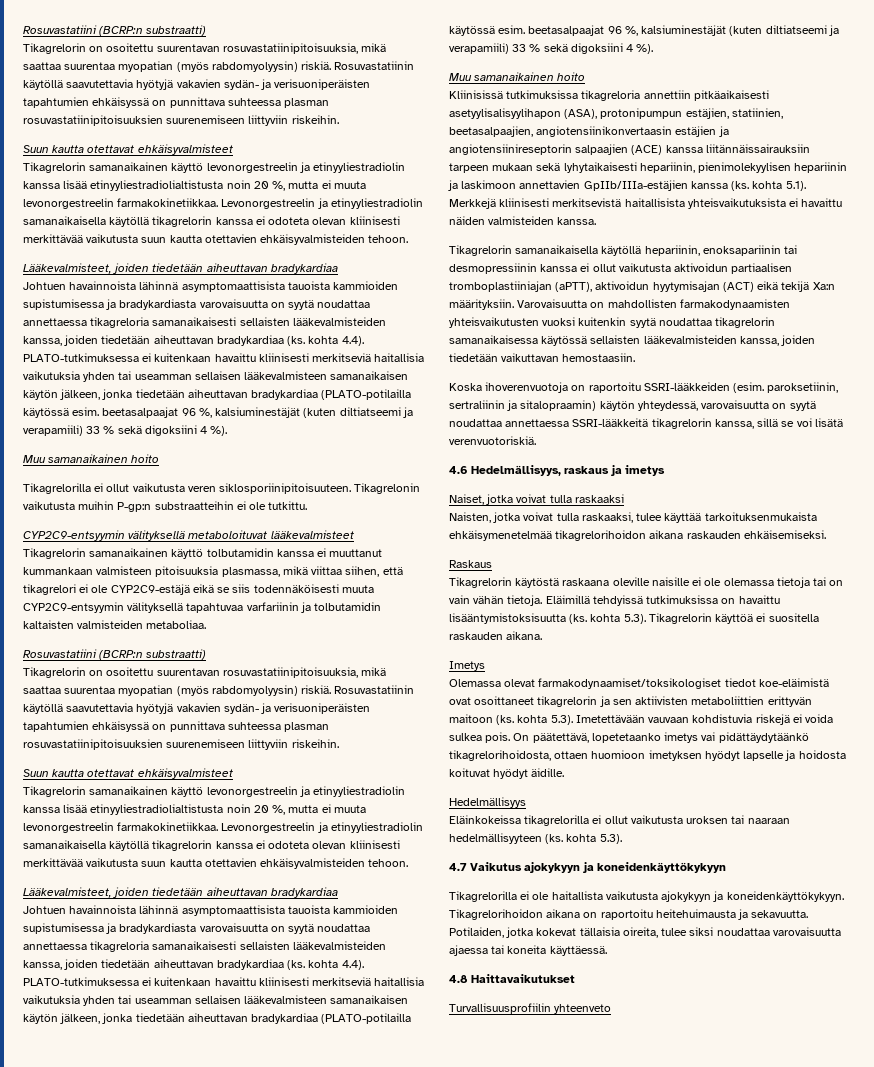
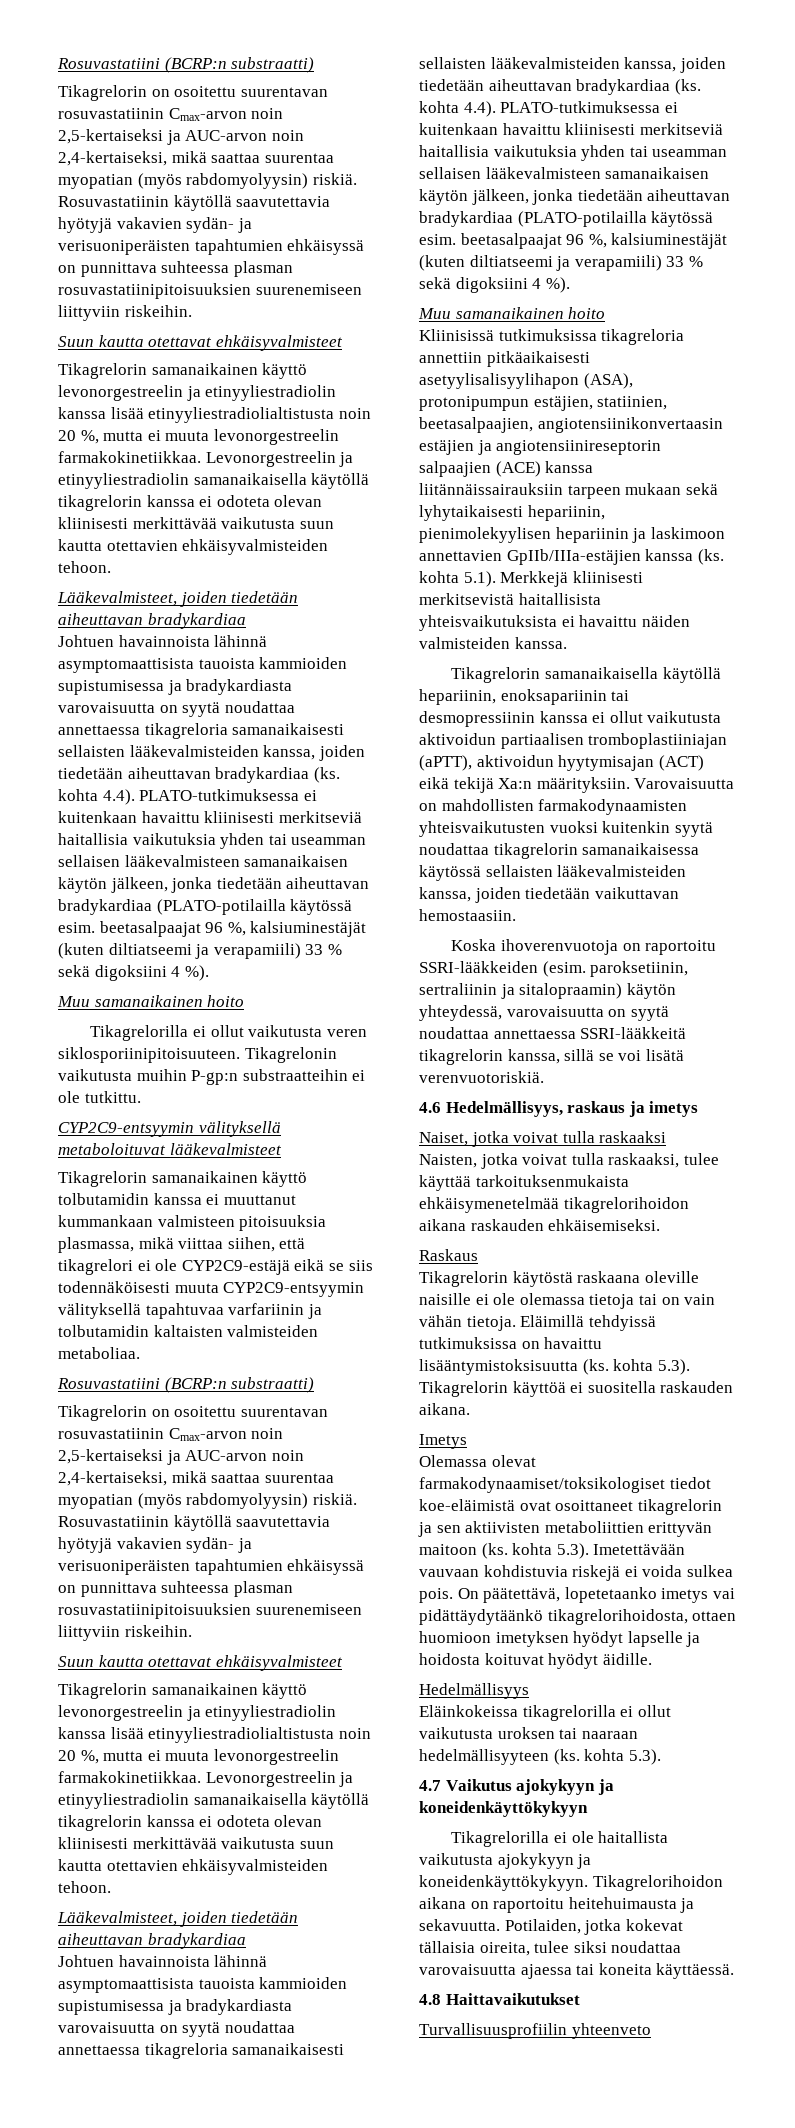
[23,25,207,36] [23,43,358,54] Rosuvastatiini (BCRP:n substraatti) // Tikagrelorin on osoitettu suurentavan rosuvastatiinipitoisuuksia, -> [57,57,315,73] [58,85,328,101] [58,108,284,121] [58,129,304,145] [58,151,167,166] Rosuvastatiini (BCRP:n substraatti) // Tikagrelorin on osoitettu suurentavan rosuvastatiinin Cmax-arvon noin 2,5-kertaiseksi ja AUC-arvon noin 2,4-kertaiseksi,
[222,667,358,678] rosuvastatiinipitoisuuksia, -> [58,1428,284,1441] [58,1449,304,1465] [58,1471,167,1486] rosuvastatiinin Cmax-arvon noin 2,5-kertaiseksi ja AUC-arvon noin 2,4-kertaiseksi,

